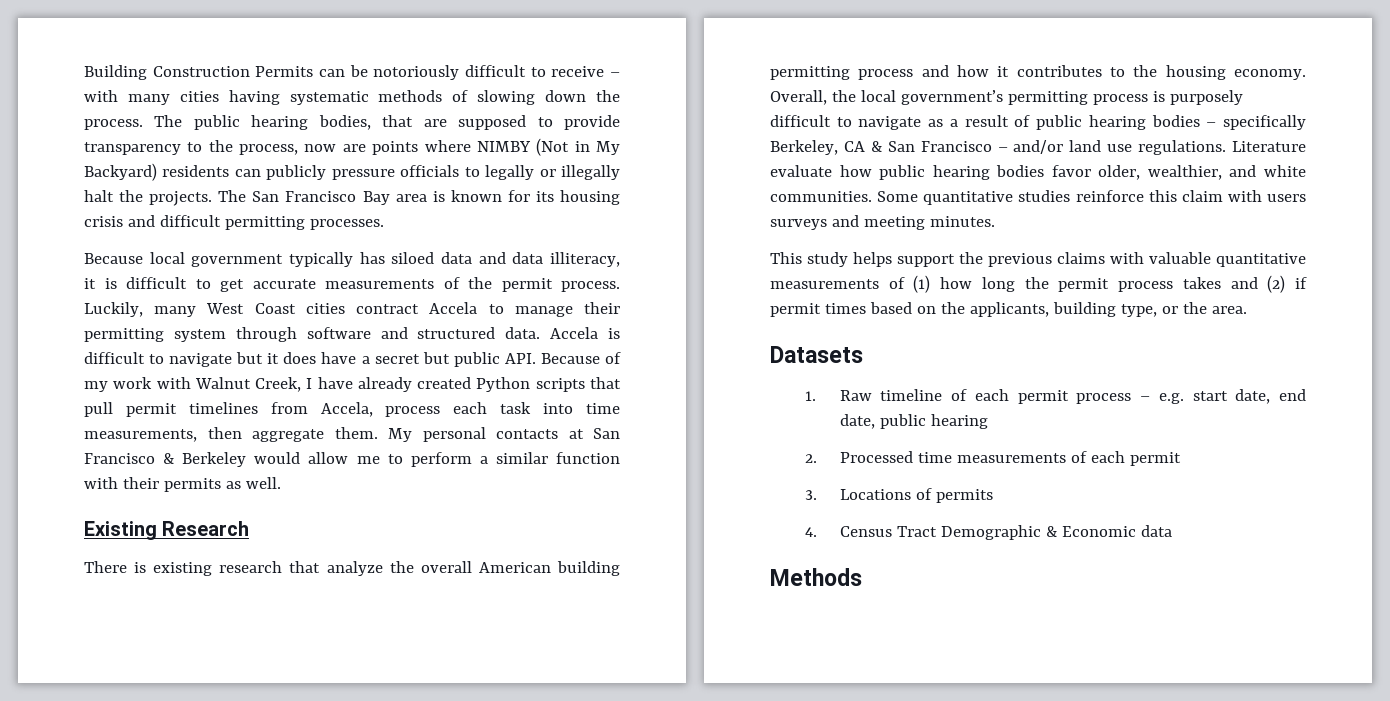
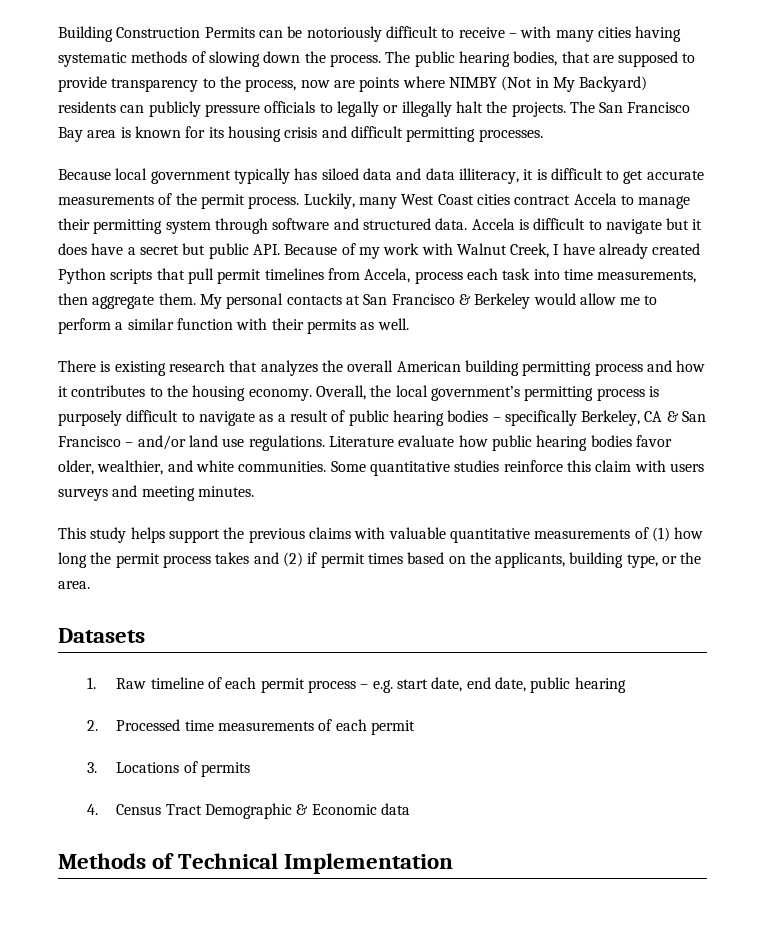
[84,521,250,540] // Existing Research -> (409, 324) none
[326,561,383,576] analyze -> [260,360,318,376] analyzes
(862, 577) none -> [152,853,454,874] of Technical Implementation

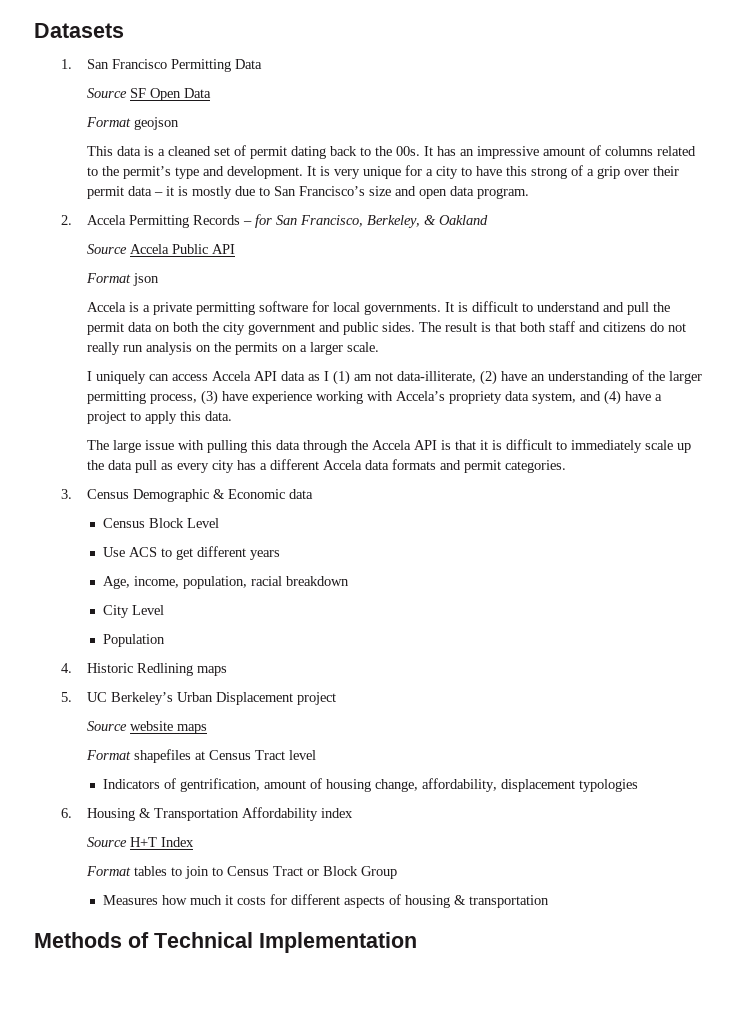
[58,26,682,42] [58,51,696,67] [58,76,648,92] [58,101,691,117] [58,126,543,142] [58,168,704,184] [58,193,691,209] [58,218,703,234] [58,243,701,259] [58,268,697,284] [58,293,658,309] [58,318,409,334] [58,360,706,376] [58,385,659,401] [58,410,707,426] [58,435,672,451] [58,460,704,476] [58,485,254,501] [58,527,704,543] [58,552,702,568] [58,581,90,589] [58,628,145,643] [87,677,626,693] [87,719,415,735] [87,761,251,777] [87,803,410,819] Building Construction Permits can be notoriously difficult to receive – with many cities having systematic methods of slowing down the process. The public hearing bodies, that are supposed to provide transparency to the process, now are points where NIMBY (Not in My Backyard) residents can publicly pressure officials to legally or illegally halt the projects. The San Francisco Bay area is known for its housing crisis and difficult permitting processes. // Because local government typically has siloed data and data illiteracy, it is difficult to get accurate measurements of the permit process. Luckily, many West Coast cities contract Accela to manage their permitting system through software and structured data. Accela is difficult to navigate but it does have a secret but public API. Because of my work with Walnut Creek, I have already created Python scripts that pull permit timelines from Accela, process each task into time measurements, then aggregate them. My personal contacts at San Francisco & Berkeley would allow me to perform a similar function with their permits as well. // There is existing research that analyzes the overall American building permitting process and how it contributes to the housing economy. Overall, the local government’s permitting process is purposely difficult to navigate as a result of public hearing bodies – specifically Berkeley, CA & San Francisco – and/or land use regulations. Literature evaluate how public hearing bodies favor older, wealthier, and white communities. Some quantitative studies reinforce this claim with users surveys and meeting minutes. // This study helps support the previous claims with valuable quantitative measurements of (1) how long the permit process takes and (2) if permit times based on the applicants, building type, or the area. // Datasets // 1. Raw timeline of each permit process – e.g. start date, end date, public hearing // 2. Processed time measurements of each permit // 3. Locations of permits // 4. Census Tract Demographic & Economic data -> [34,23,124,38] [60,59,263,72] [87,88,212,101] [86,117,180,130] [87,145,697,159] [87,165,680,179] [87,186,530,199] [60,214,489,228] [87,244,236,254] [86,273,160,286] [87,301,671,315] [87,321,687,335] [87,342,380,355] [87,370,703,385] [87,390,663,405] [87,411,233,424] [87,439,692,453] [87,459,567,473] [60,489,314,502] [103,518,220,528] [103,546,281,560] [103,576,350,589] [103,605,165,618] [103,634,166,647] [60,663,228,676] [60,692,337,705] [87,721,208,734] [86,749,317,763] [103,778,639,792] [60,807,354,821] [87,837,195,847] [86,866,398,879] [103,894,550,908] Datasets // 1. San Francisco Permitting Data // Source SF Open Data // Format geojson // This data is a cleaned set of permit dating back to the 00s. It has an impressive amount of columns related to the permit’s type and development. It is very unique for a city to have this strong of a grip over their permit data – it is mostly due to San Francisco’s size and open data program. // 2. Accela Permitting Records – for San Francisco, Berkeley, & Oakland // Source Accela Public API // Format json // Accela is a private permitting software for local governments. It is difficult to understand and pull the permit data on both the city government and public sides. The result is that both staff and citizens do not really run analysis on the permits on a larger scale. // I uniquely can access Accela API data as I (1) am not data-illiterate, (2) have an understanding of the larger permitting process, (3) have experience working with Accela’s propriety data system, and (4) have a project to apply this data. // The large issue with pulling this data through the Accela API is that it is difficult to immediately scale up the data pull as every city has a different Accela data formats and permit categories. // 3. Census Demographic & Economic data // Census Block Level // Use ACS to get different years // Age, income, population, racial breakdown // City Level // Population // 4. Historic Redlining maps // 5. UC Berkeley’s Urban Displacement project // Source website maps // Format shapefiles at Census Tract level // Indicators of gentrification, amount of housing change, affordability, displacement typologies // 6. Housing & Transportation Affordability index // Source H+T Index // Format tables to join to Census Tract or Block Group // Measures how much it costs for different aspects of housing & transportation

